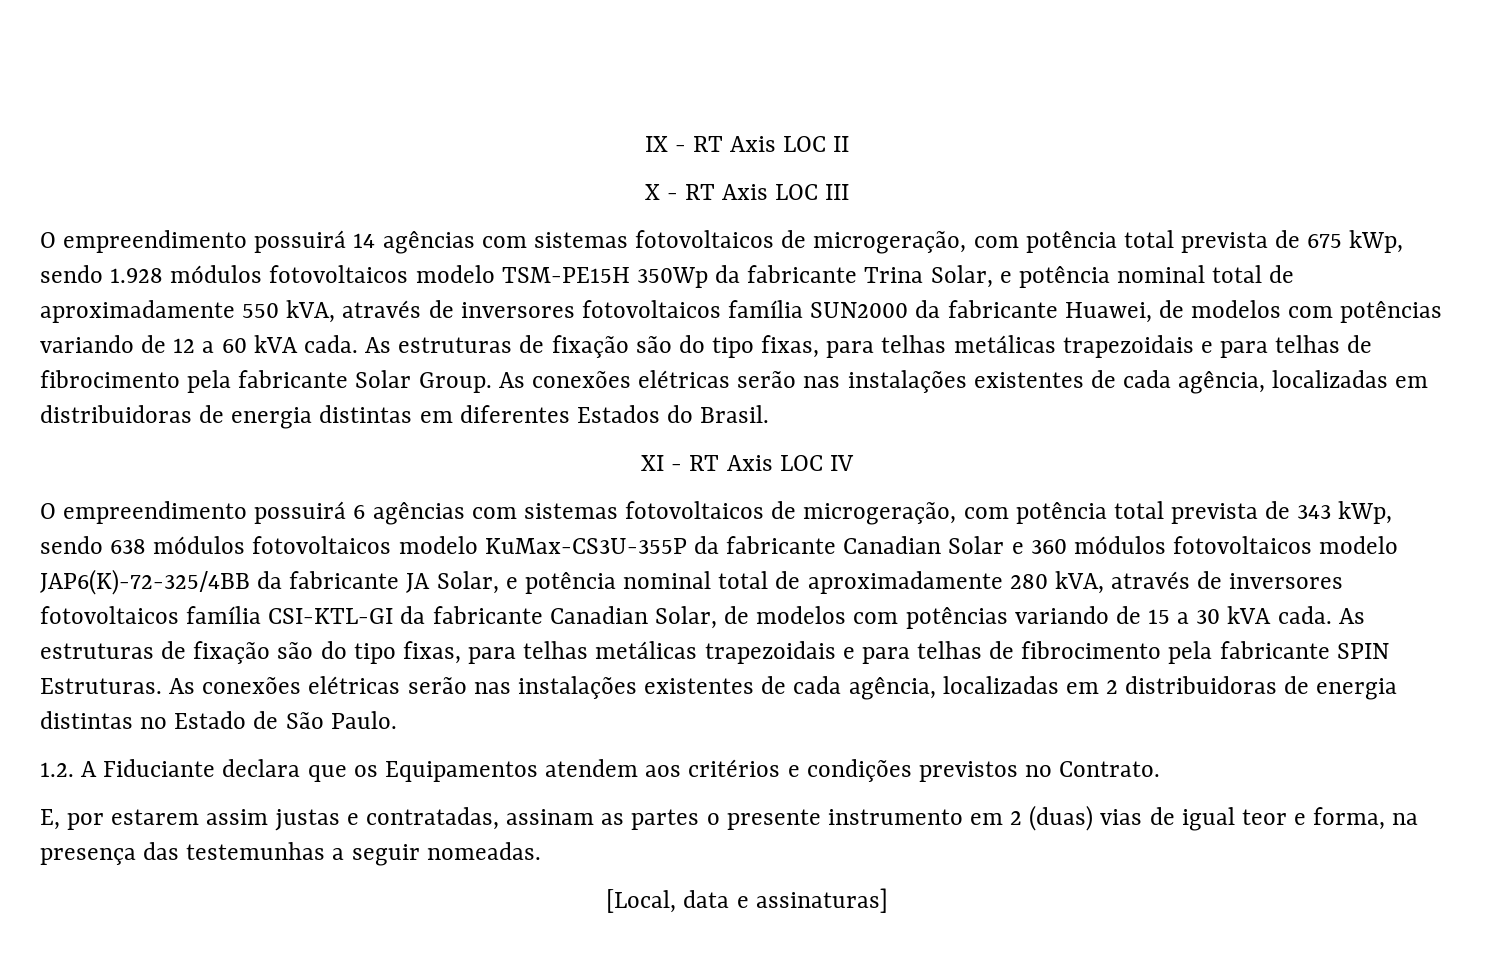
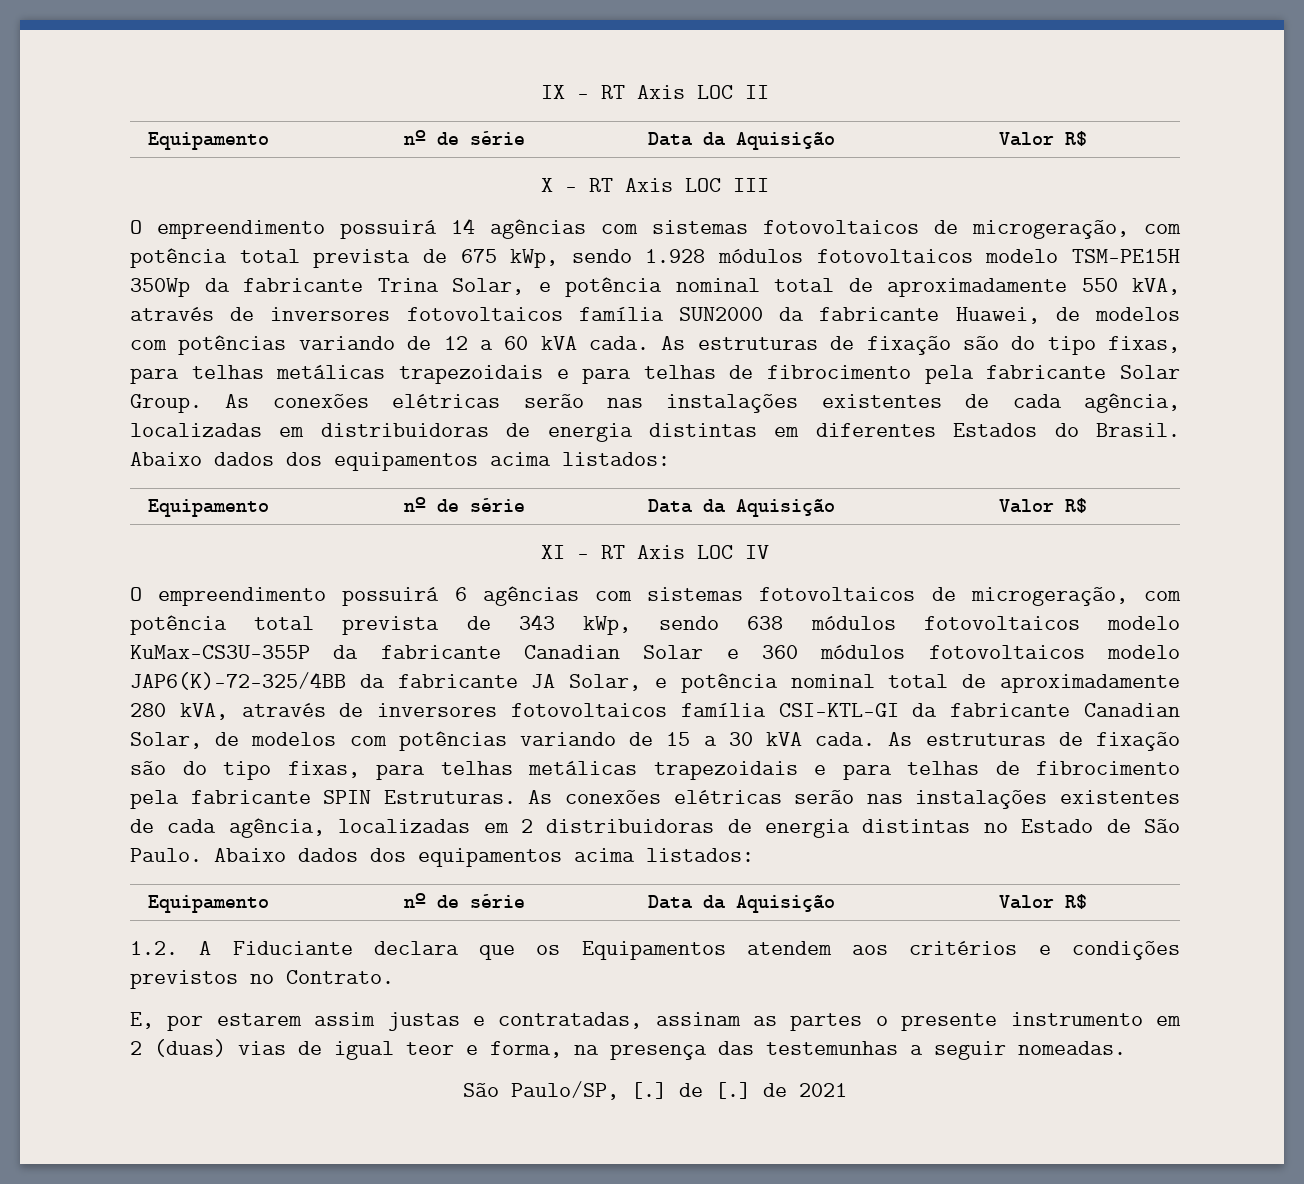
(850, 144) none -> [148,132,270,150] [404,130,526,145] [648,132,836,150] [999,131,1088,146] // Equipamento | nº de série | Data da Aquisição | Valor R$
(770, 414) none -> [130,452,670,471] [148,499,270,517] [404,497,526,512] [648,499,836,517] [999,498,1088,513] Abaixo dados dos equipamentos acima listados: // Equipamento | nº de série | Data da Aquisição | Valor R$
(397, 720) none -> [214,848,754,867] [148,895,270,913] [404,893,526,908] [648,895,836,913] [999,894,1088,909] Abaixo dados dos equipamentos acima listados: // Equipamento | nº de série | Data da Aquisição | Valor R$
[606,888,888,913] [Local, data e assinaturas] -> [463,1081,847,1100] São Paulo/SP, [.] de [.] de 2021

